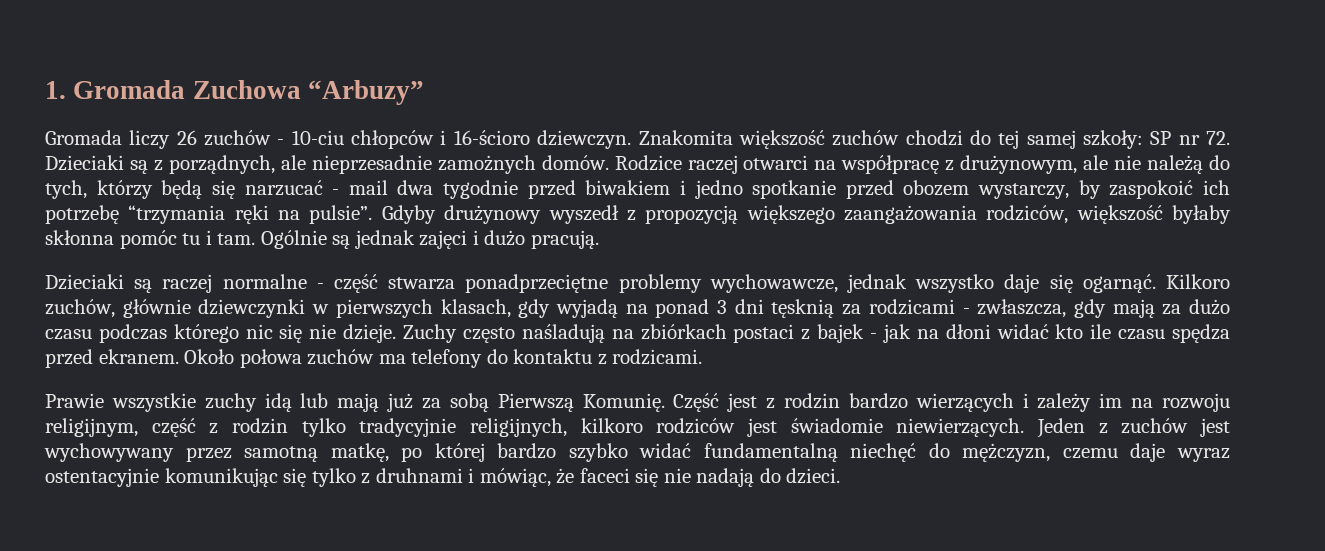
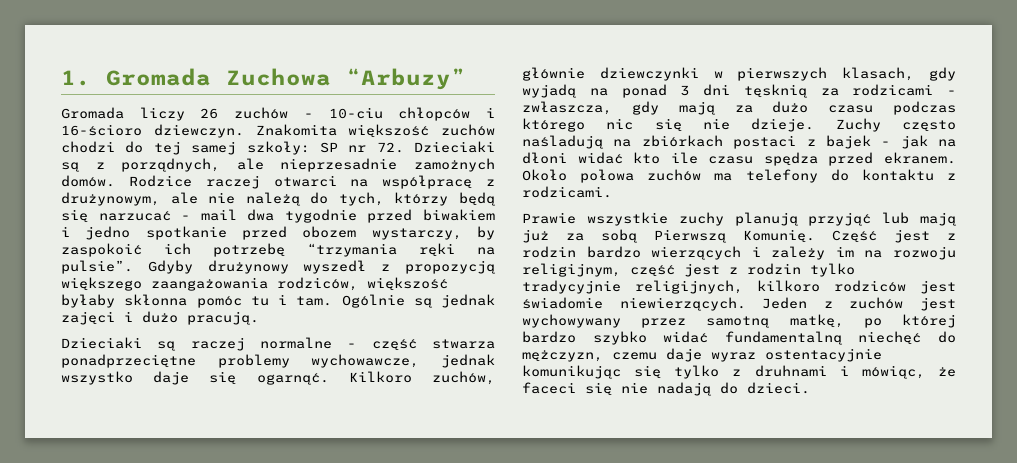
[264,393,292,412] idą -> [734,212,872,226] planują przyjąć
(196, 427) none -> [684,263,720,277] jest

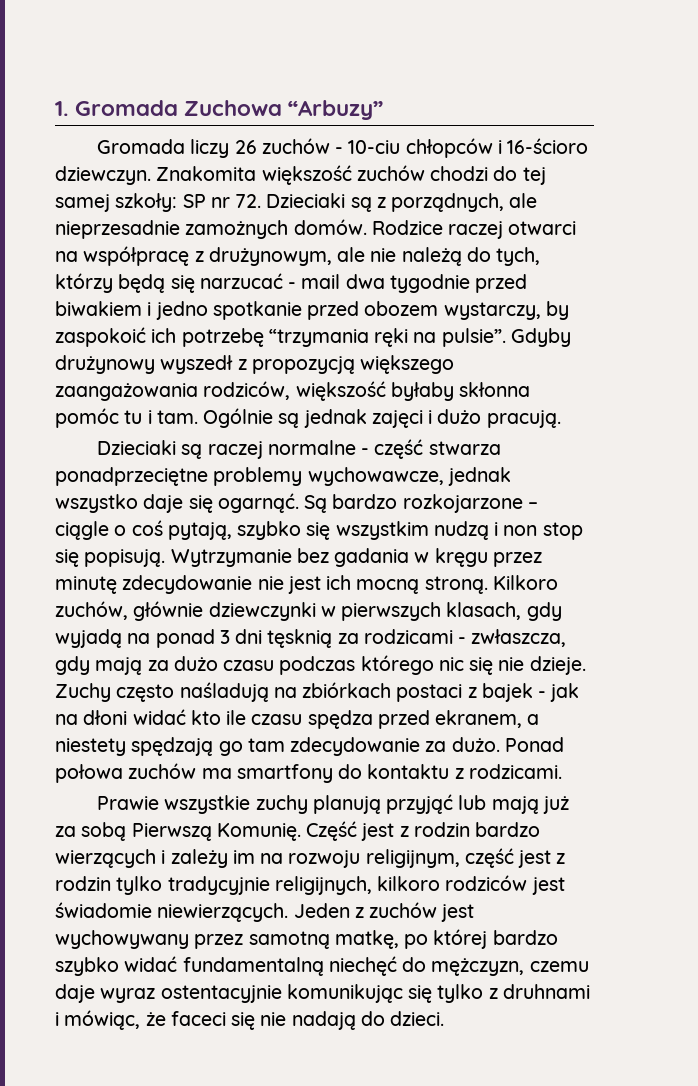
(329, 379) none -> [304,494,538,513] [55,520,583,540] [55,548,542,567] [55,575,488,594] Są bardzo rozkojarzone – ciągle o coś pytają, szybko się wszystkim nudzą i non stop się popisują. Wytrzymanie bez gadania w kręgu przez minutę zdecydowanie nie jest ich mocną stroną.
[884,152,956,164] [522,169,567,181] ekranem. Około -> [435,710,540,728] [55,737,564,756] ekranem, a niestety spędzają go tam zdecydowanie za dużo. Ponad
[745,169,818,183] telefony -> [236,764,333,783] smartfony

